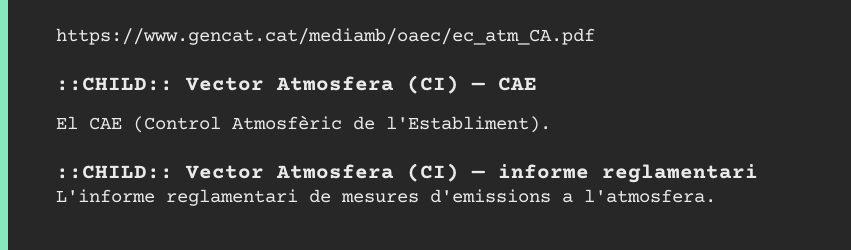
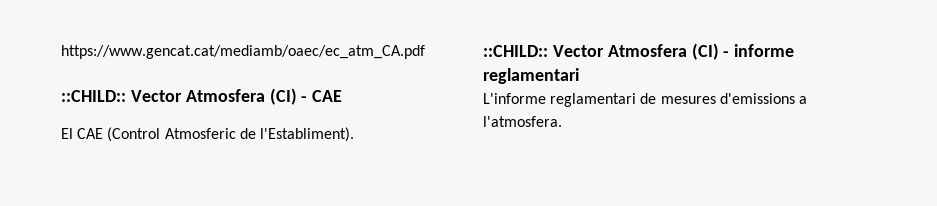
[471,82,485,90] — -> [301,96,308,102] -
[232,115,342,130] Atmosfèric -> [164,128,236,139] Atmosferic
[471,170,485,178] — -> [723,51,730,57] -

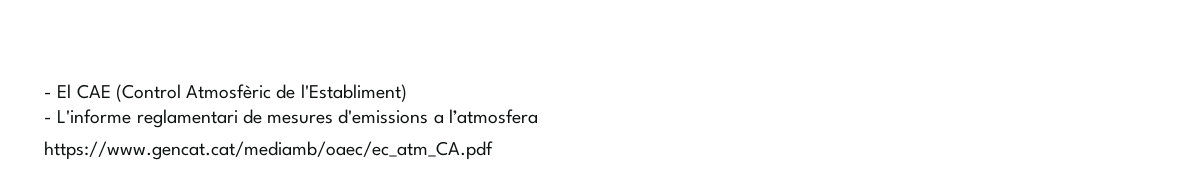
[61,45,425,59] [61,88,343,105] [61,127,354,142] [483,43,795,60] [483,68,579,84] https://www.gencat.cat/mediamb/oaec/ec_atm_CA.pdf // ::CHILD:: Vector Atmosfera (CI) - CAE // El CAE (Control Atmosferic de l'Establiment). // ::CHILD:: Vector Atmosfera (CI) - informe reglamentari // -> [44,84,407,102] [44,117,52,123] - El CAE (Control Atmosfèric de l'Establiment) // -
[483,116,562,127] l'atmosfera. -> [448,109,538,124] [44,141,493,160] l’atmosfera // https://www.gencat.cat/mediamb/oaec/ec_atm_CA.pdf

